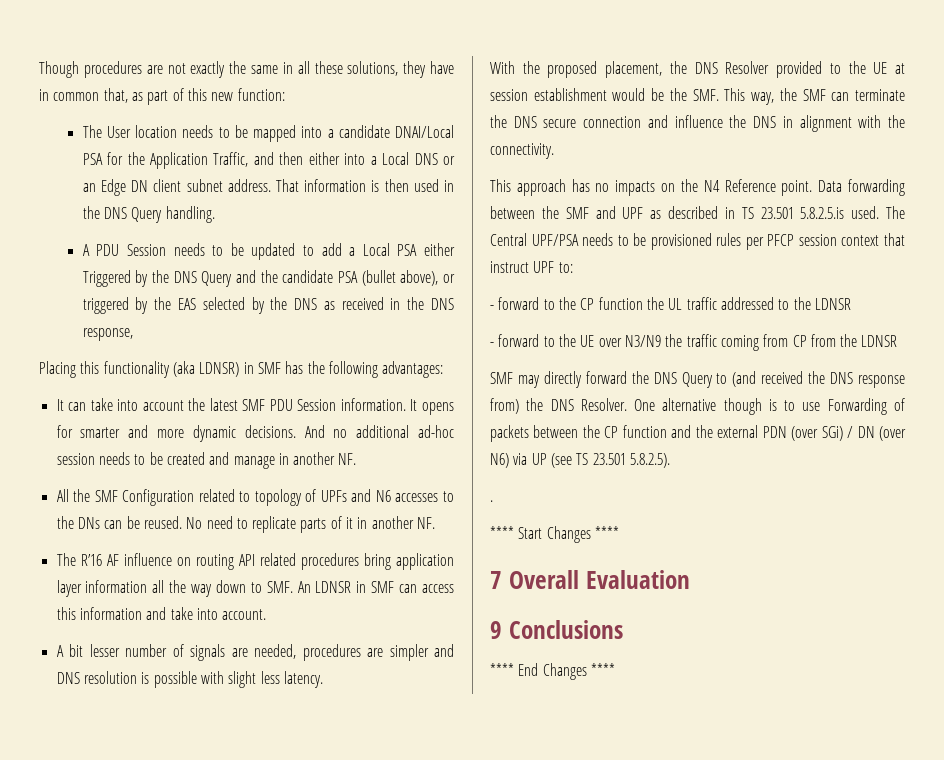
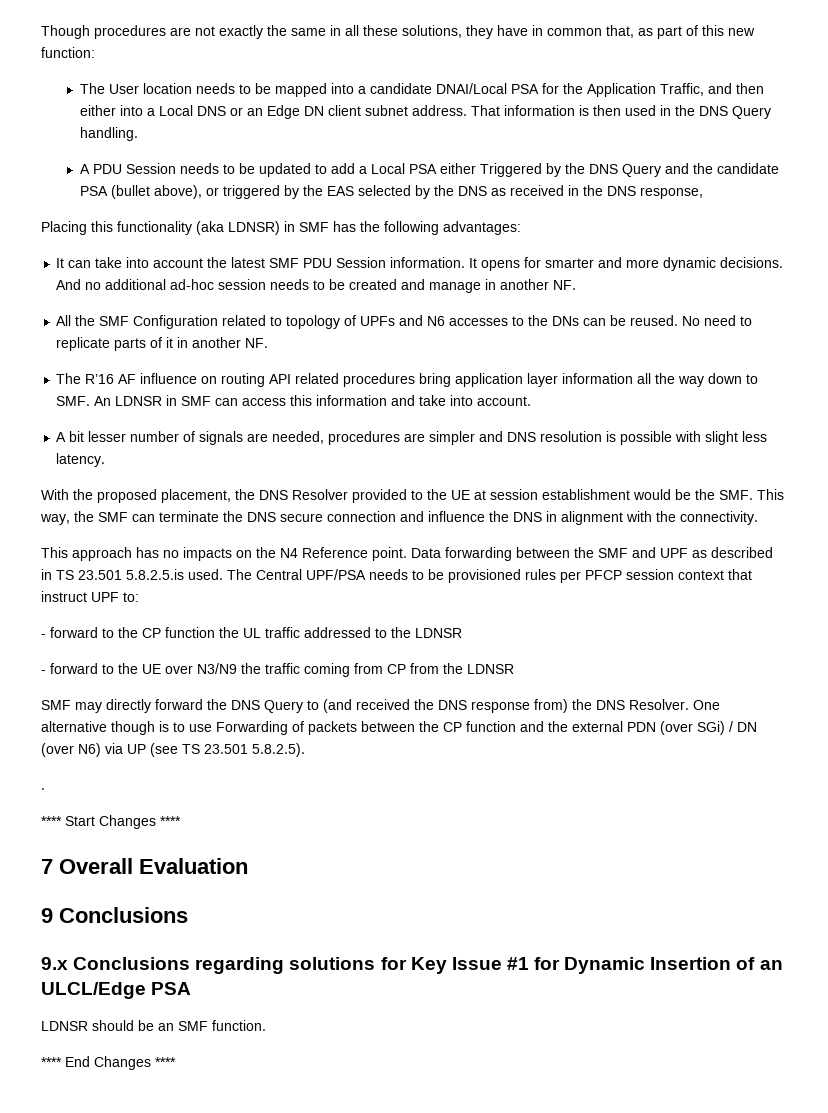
(623, 629) none -> [41,957,783,974] [41,982,192,999] [41,1020,266,1031] // 9.x Conclusions regarding solutions for Key Issue #1 for Dynamic Insertion of an ULCL/Edge PSA // LDNSR should be an SMF function.

